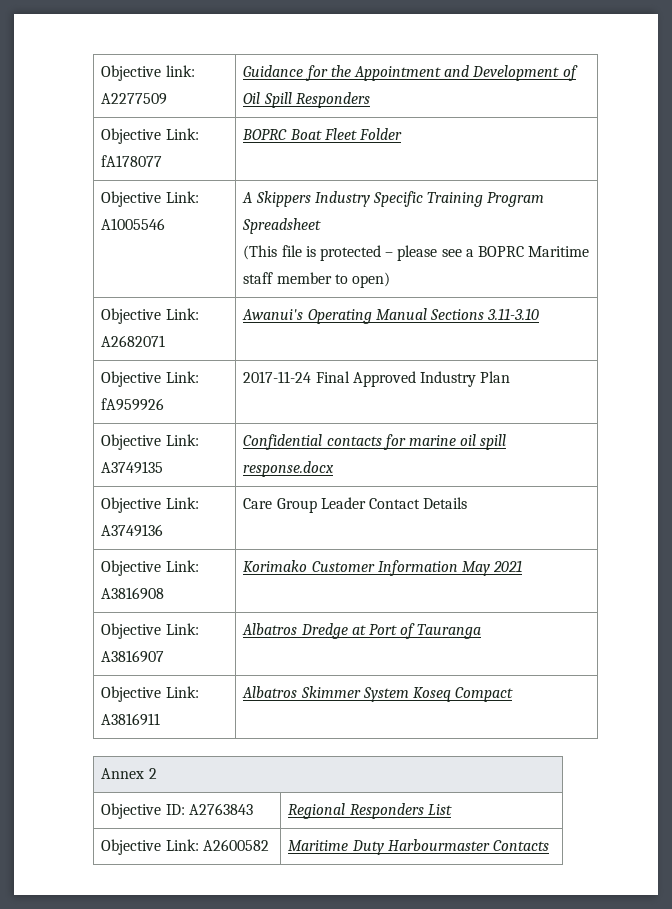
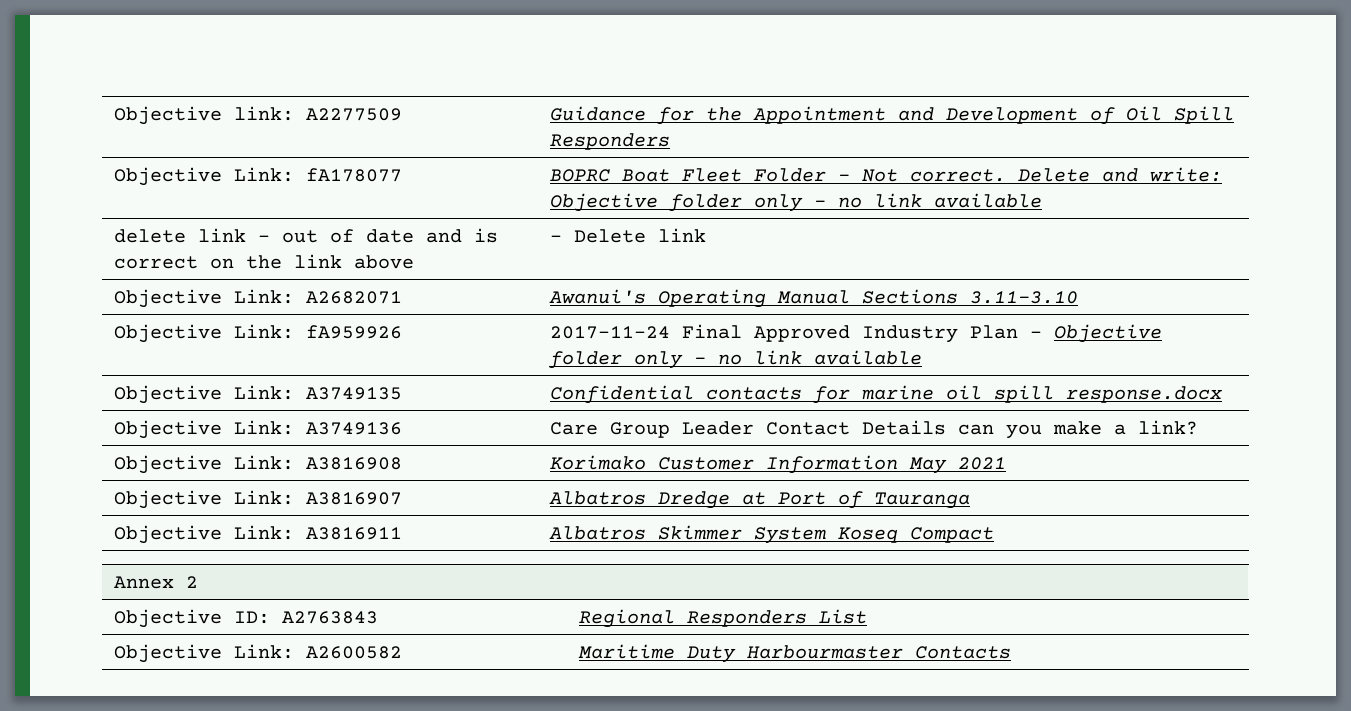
[101,191,199,207] [101,218,166,230] [242,191,545,207] [242,218,322,234] [243,245,590,261] [243,272,391,288] // Objective Link: A1005546 | A Skippers Industry Specific Training Program Spreadsheet // (This file is protected – please see a BOPRC Maritime staff member to open) -> [837,167,1222,182] [549,193,1042,212] [113,228,498,243] [113,254,414,269] [549,228,706,243] – Not correct. Delete and write: Objective folder only – no link available // delete link – out of date and is correct on the link above | – Delete link
(511, 377) none -> [1029,324,1162,343] [547,350,922,369] - Objective folder only – no link available
(468, 503) none -> [957,420,1198,439] can you make a link?

